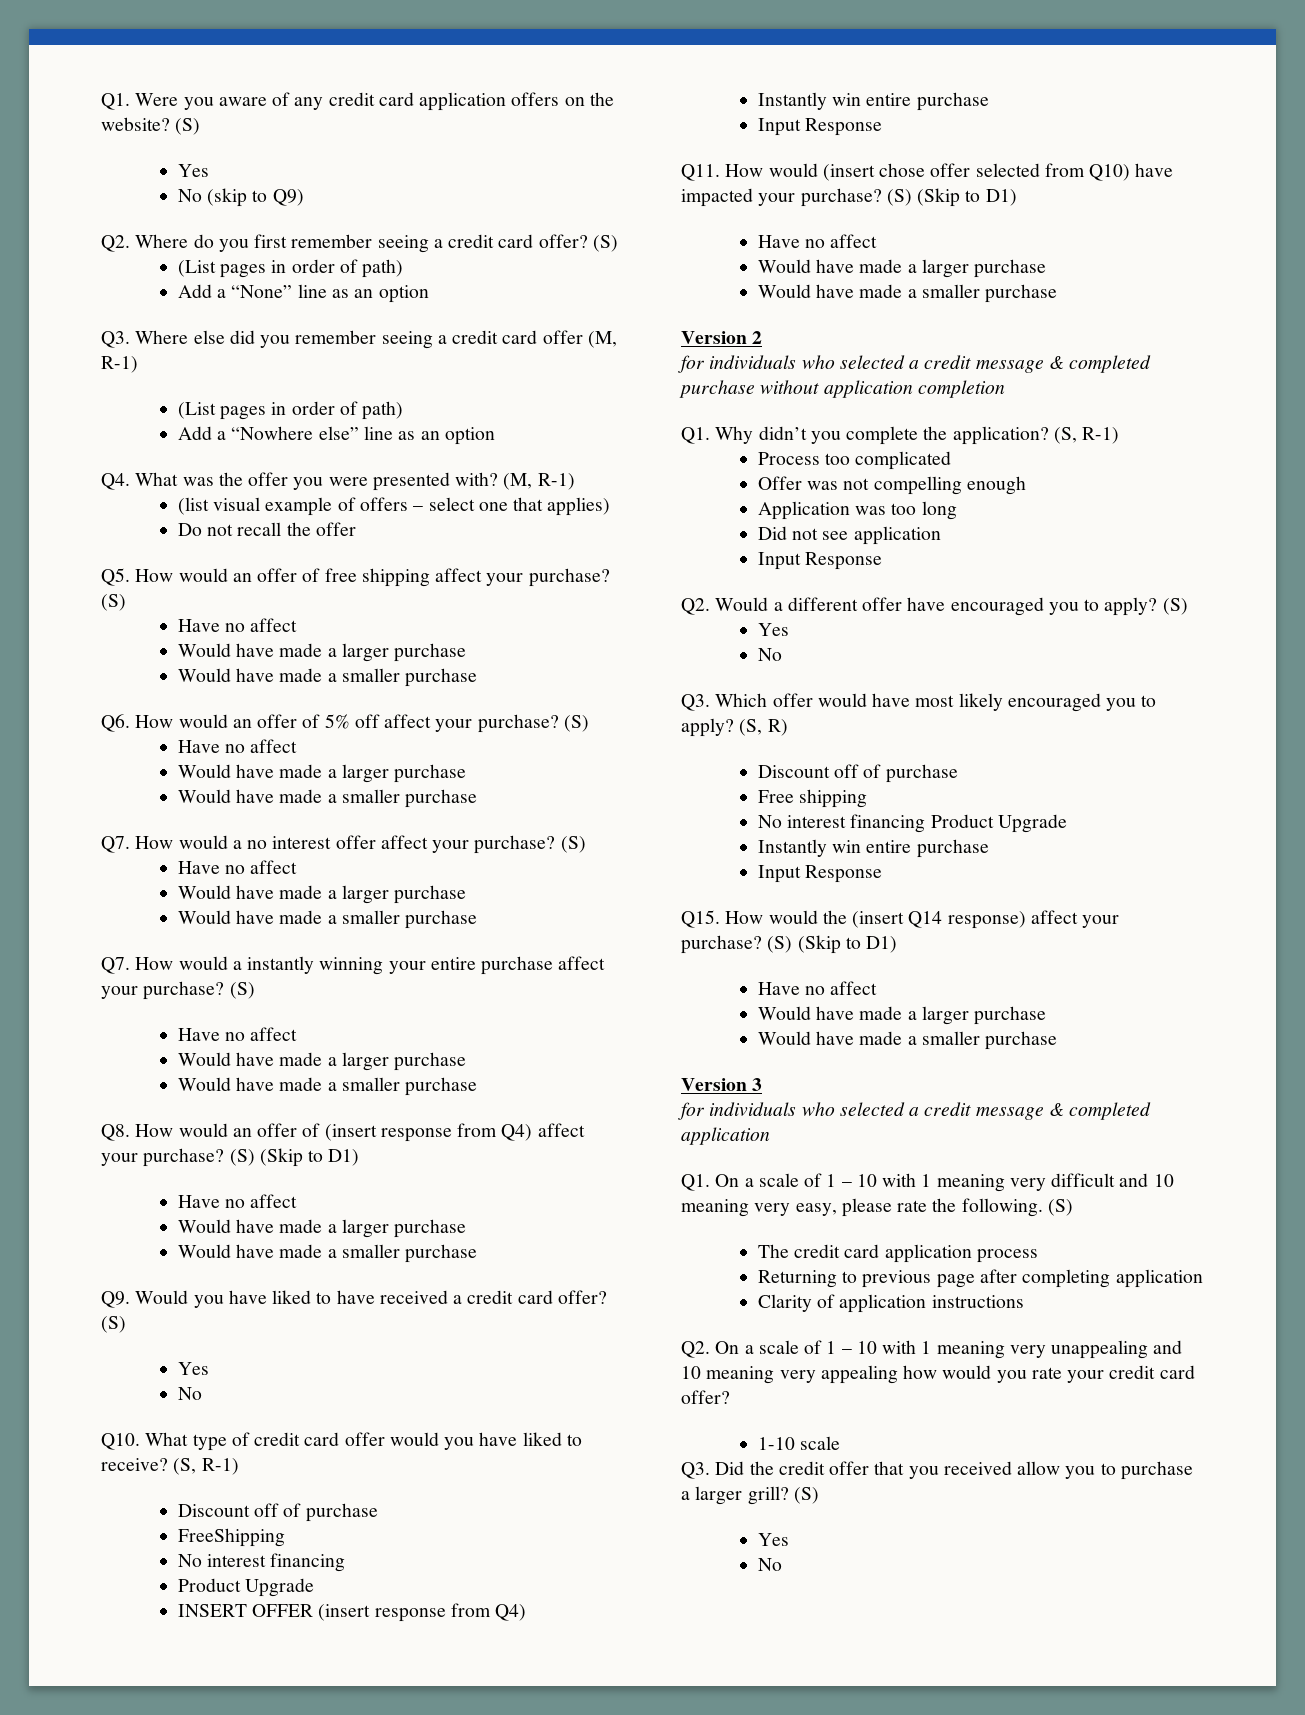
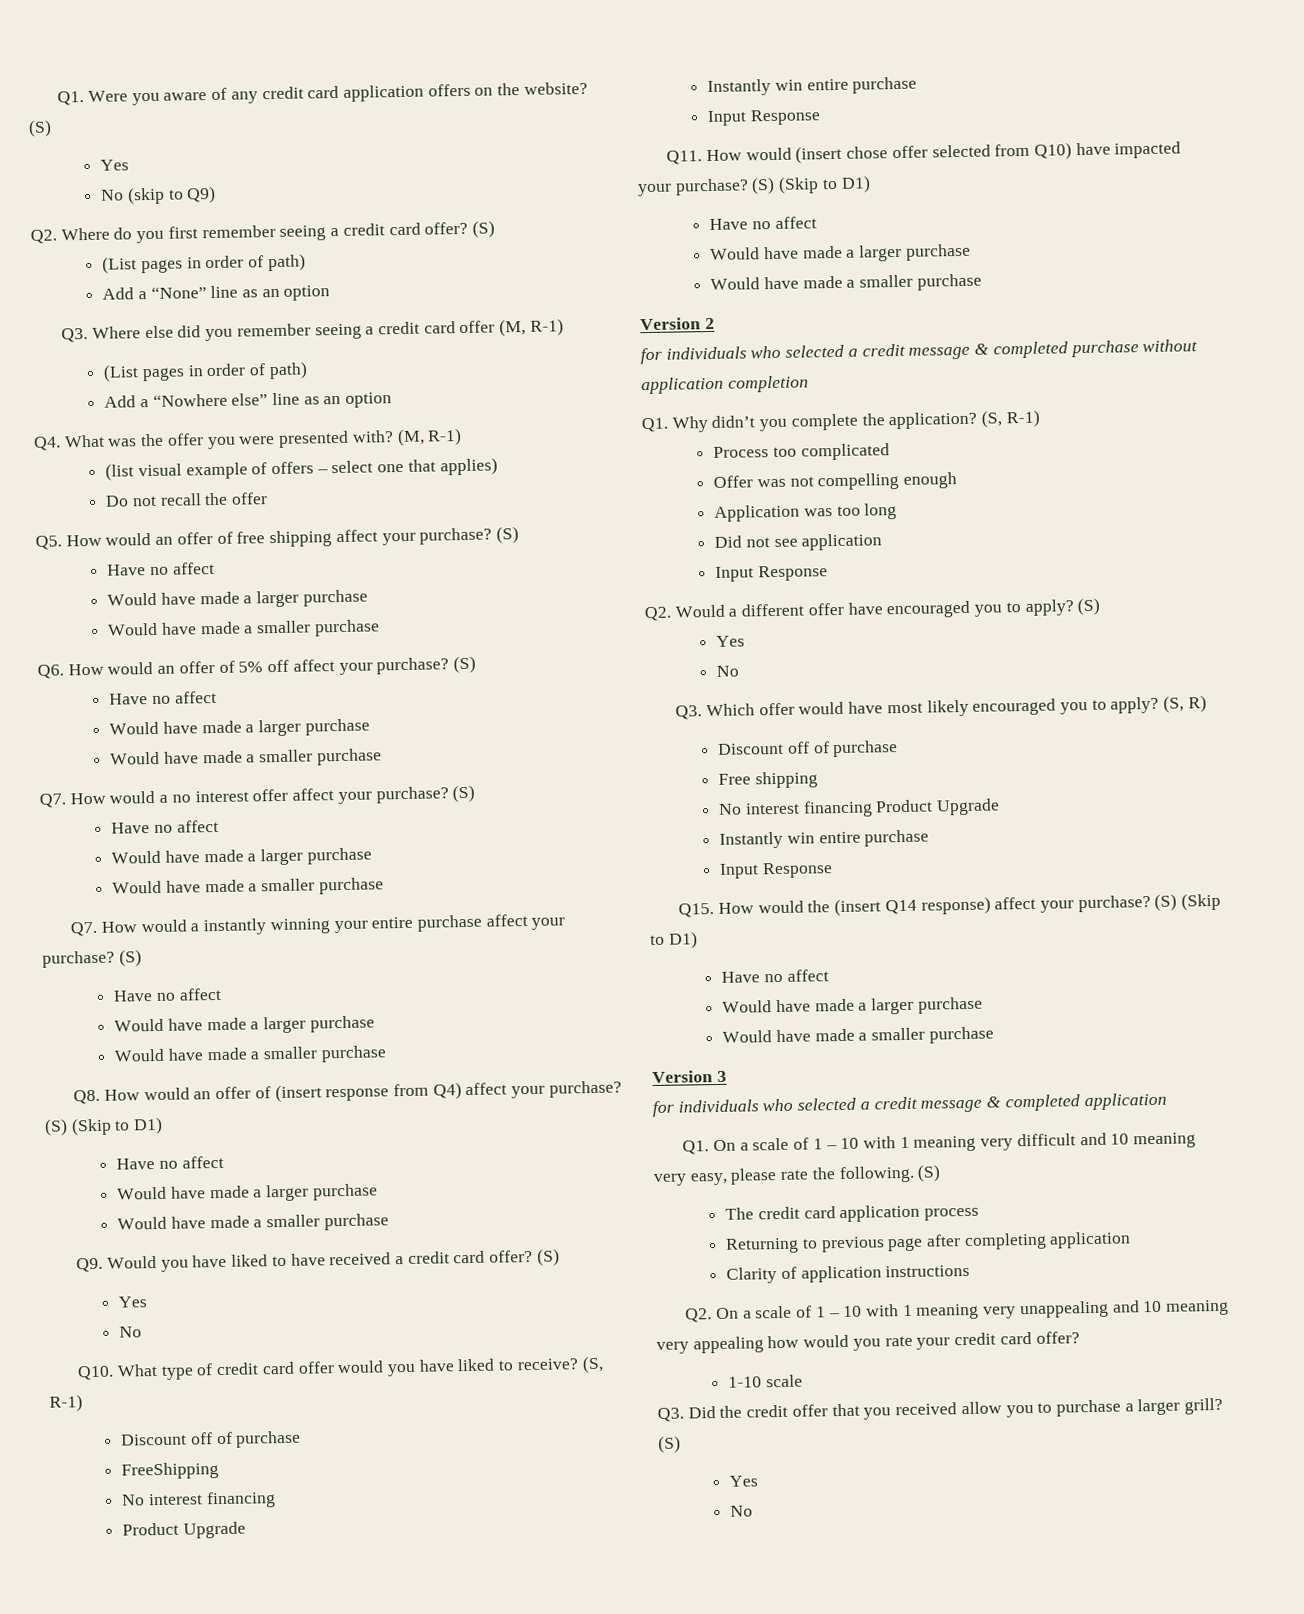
[177,1603,527,1622] // INSERT OFFER (insert response from Q4) -> (246, 1530) none

